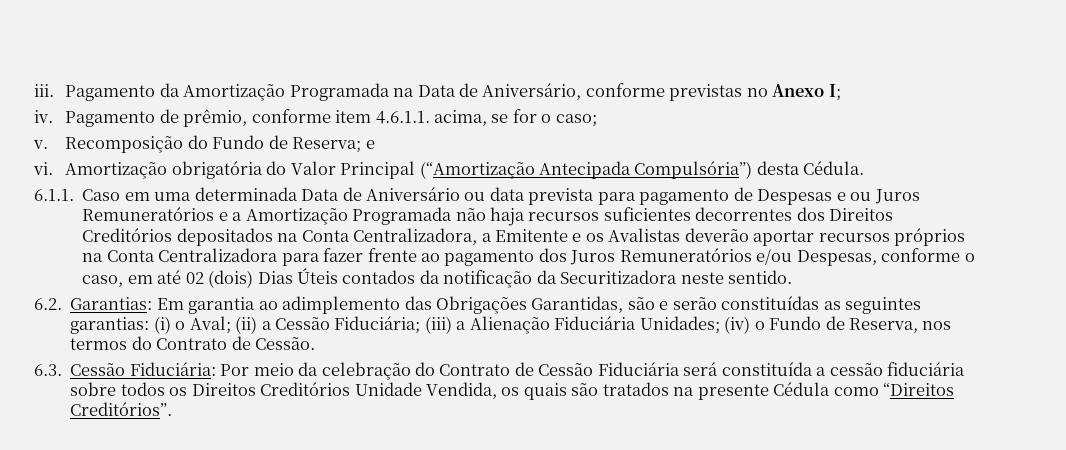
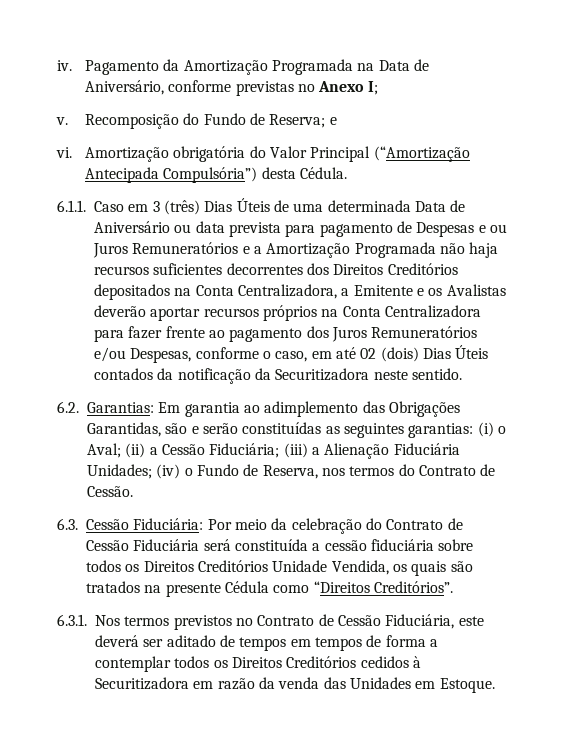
[34,84,54,97] iii. -> [57,60,72,71] iv.
[34,109,597,127] // iv. Pagamento de prêmio, conforme item 4.6.1.1. acima, se for o caso; -> (378, 88) none
(150, 196) none -> [152,198,289,215] 3 (três) Dias Úteis de
(173, 409) none -> [57,614,484,630] [95,635,438,651] [95,656,421,672] [95,677,495,693] // 6.3.1. Nos termos previstos no Contrato de Cessão Fiduciária, este deverá ser aditado de tempos em tempos de forma a contemplar todos os Direitos Creditórios cedidos à Securitizadora em razão da venda das Unidades em Estoque.

